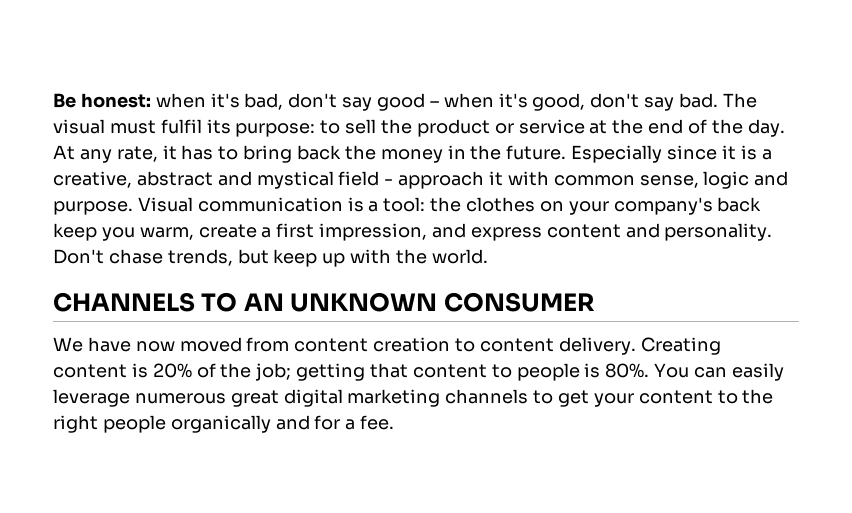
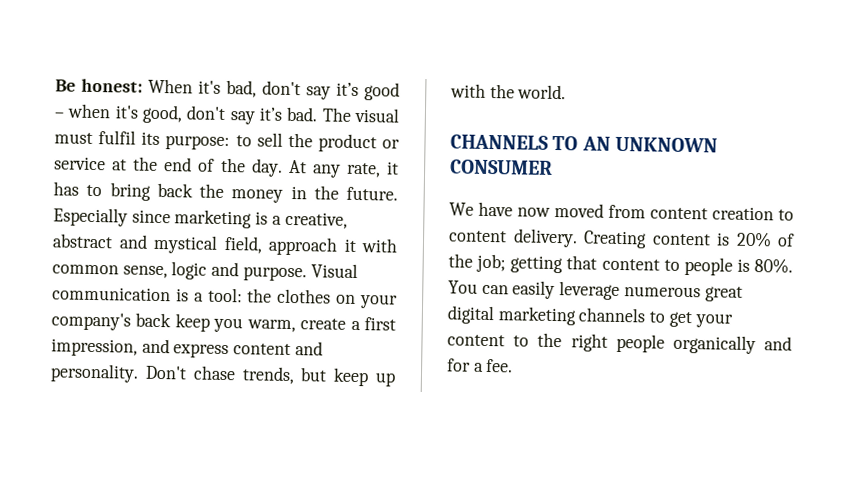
[155,93,206,108] when -> [148,78,193,94] When
(373, 104) none -> [336,82,359,96] it’s
(675, 104) none -> [259,107,283,121] it’s
[721,145,736,160] it -> [174,209,253,229] marketing
[338,171,394,186] field - -> [223,235,263,254] field,

